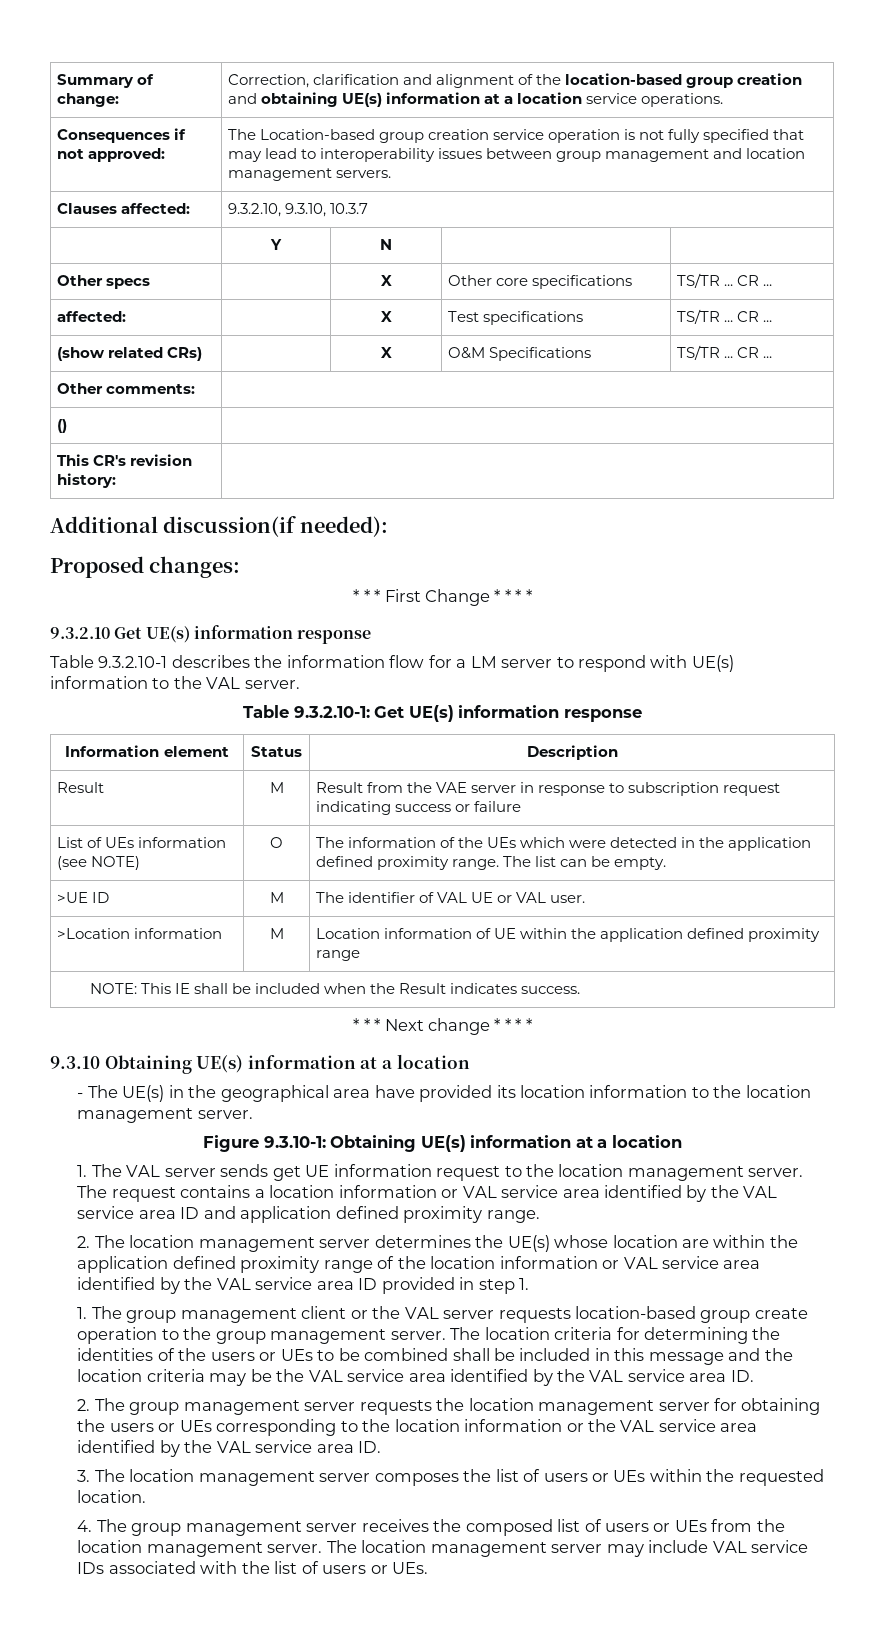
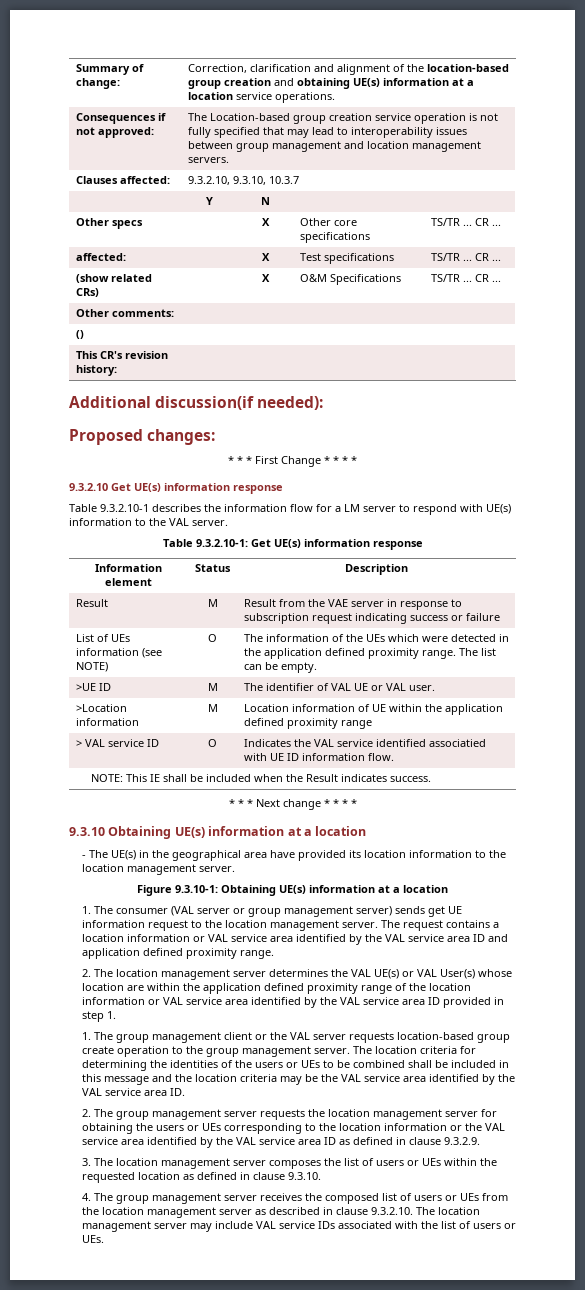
(360, 955) none -> [75,739,159,747] [208,739,217,747] [243,739,486,747] [243,753,394,761] // > VAL service ID | O | Indicates the VAL service identified associatied with UE ID information flow.
[126,1165,216,1177] VAL server -> [115,906,392,917] consumer (VAL server or group management server)
[507,1235,550,1252] UE(s) -> [350,969,475,979] VAL UE(s) or VAL User(s)
[358,1441,382,1453] ID. -> [323,1137,480,1145] ID as defined in clause 9.3.2.9.
[77,1490,147,1503] location. -> [137,1172,321,1180] location as defined in clause 9.3.10.
[267,1544,323,1553] server. -> [218,1207,413,1215] server as described in clause 9.3.2.10.

